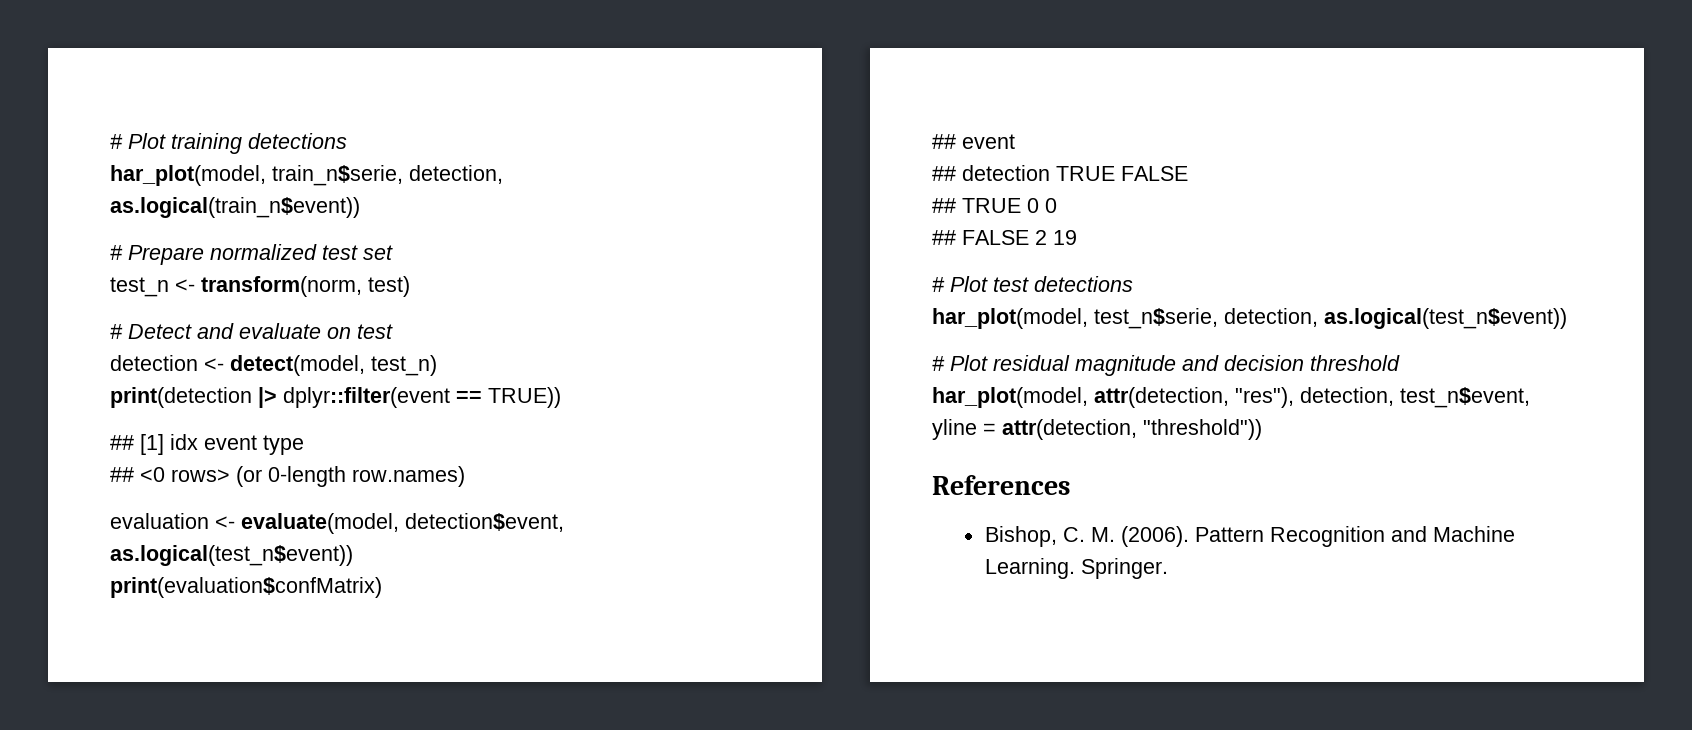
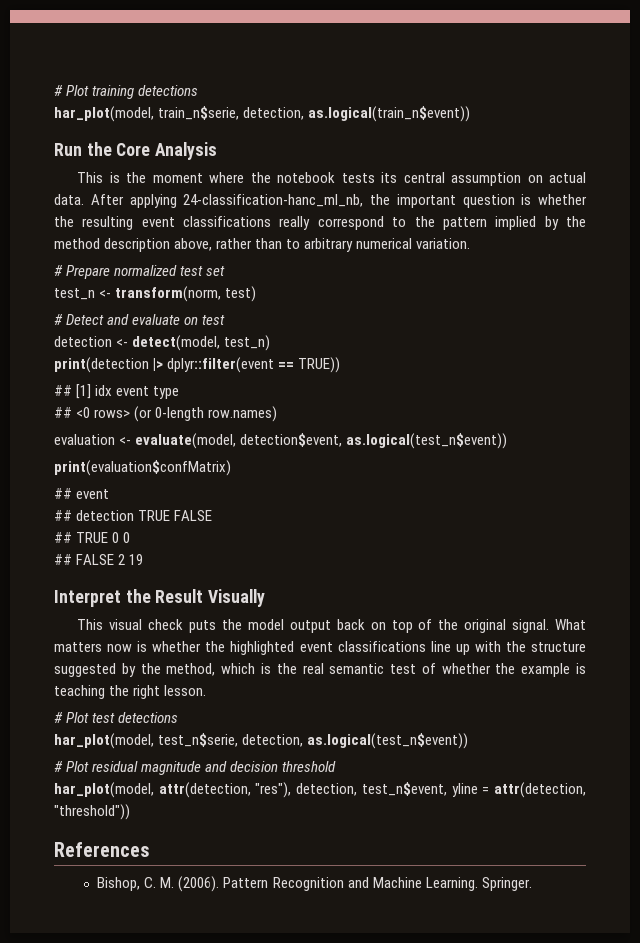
(360, 207) none -> [54,142,218,160] [77,172,587,186] [54,194,587,208] [54,216,587,230] [54,238,471,252] // Run the Core Analysis // This is the moment where the notebook tests its central assumption on actual data. After applying 24-classification-hanc_ml_nb, the important question is whether the resulting event classifications really correspond to the pattern implied by the method description above, rather than to arbitrary numerical variation.
(1077, 237) none -> [54,589,266,607] [77,619,586,633] [54,641,586,655] [54,663,586,677] [54,685,207,699] // Interpret the Result Visually // This visual check puts the model output back on top of the original signal. What matters now is whether the highlighted event classifications line up with the structure suggested by the method, which is the real semantic test of whether the example is teaching the right lesson.

